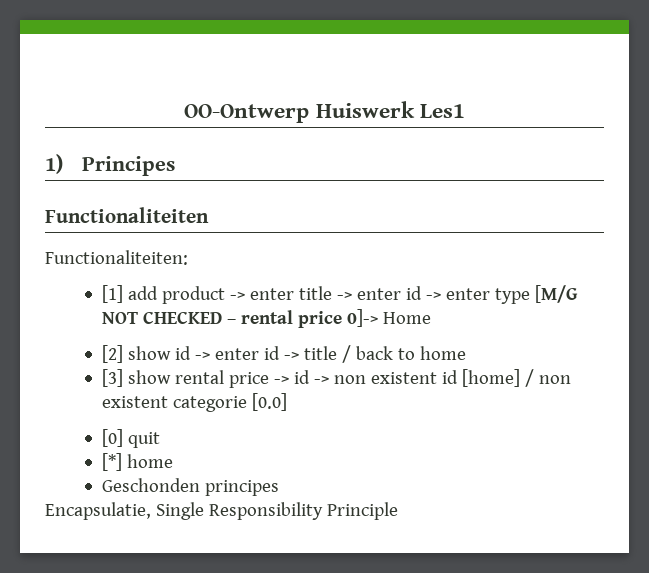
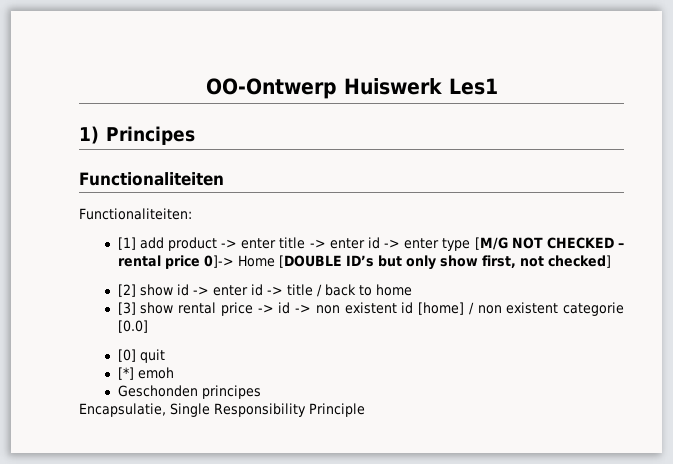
(431, 318) none -> [278,255,611,270] [DOUBLE ID’s but only show first, not checked]
[126,454,173,468] home -> [137,367,174,379] emoh

